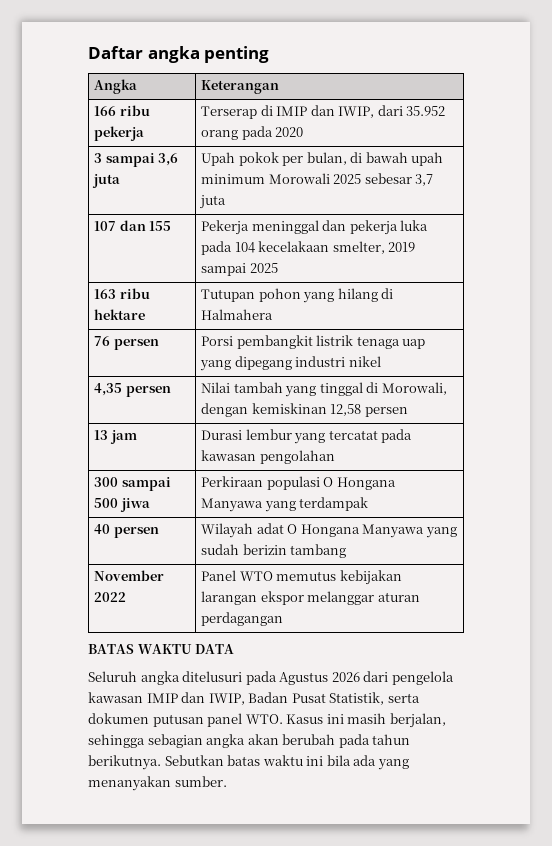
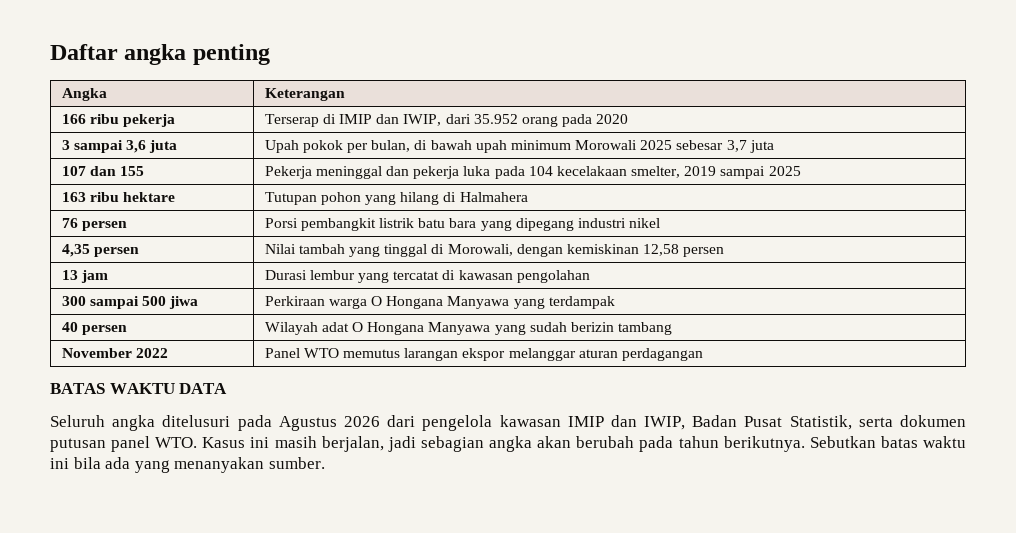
[356,336,426,349] tenaga uap -> [418,218,477,228] batu bara
[381,429,413,443] pada -> [442,270,456,280] di
[266,476,320,490] populasi -> [328,298,367,309] warga
[339,570,402,585] kebijakan -> (400, 353) none
[88,734,145,748] sehingga -> [387,436,416,452] jadi

